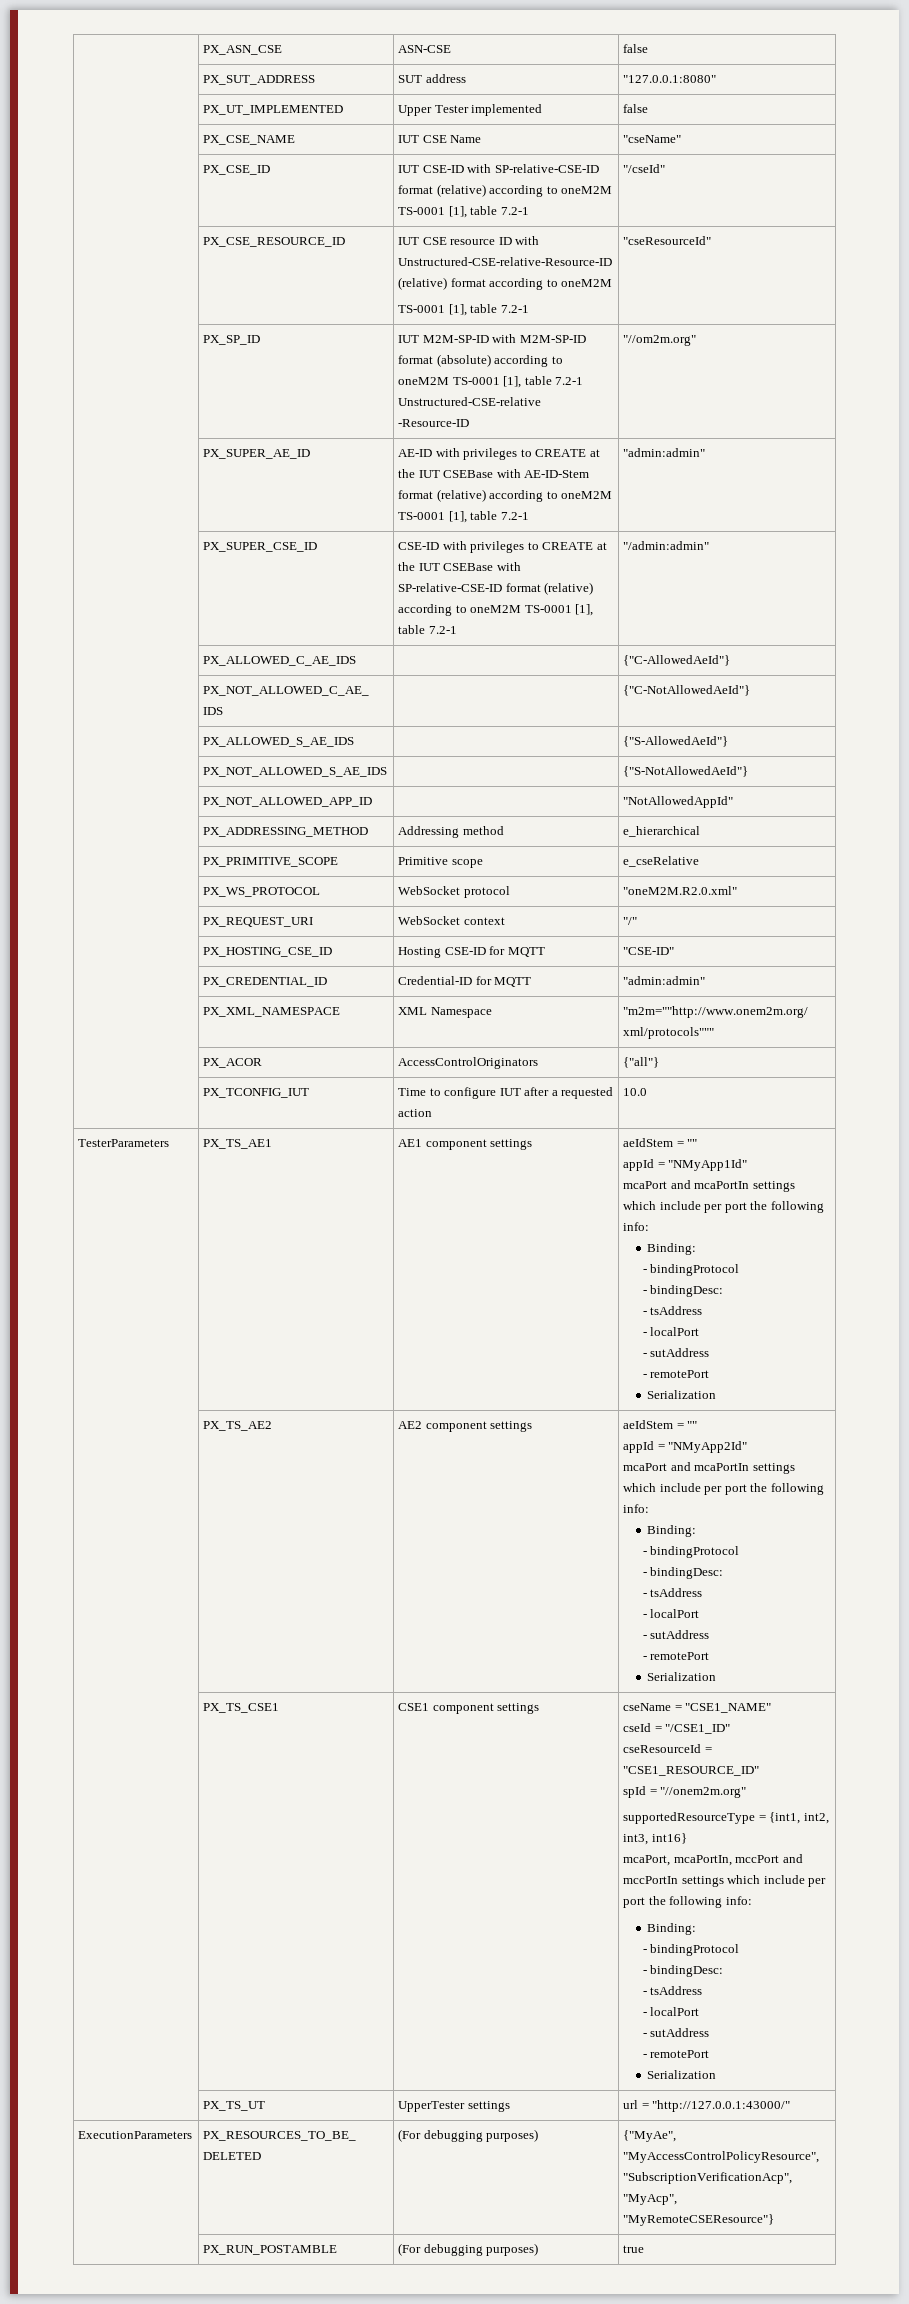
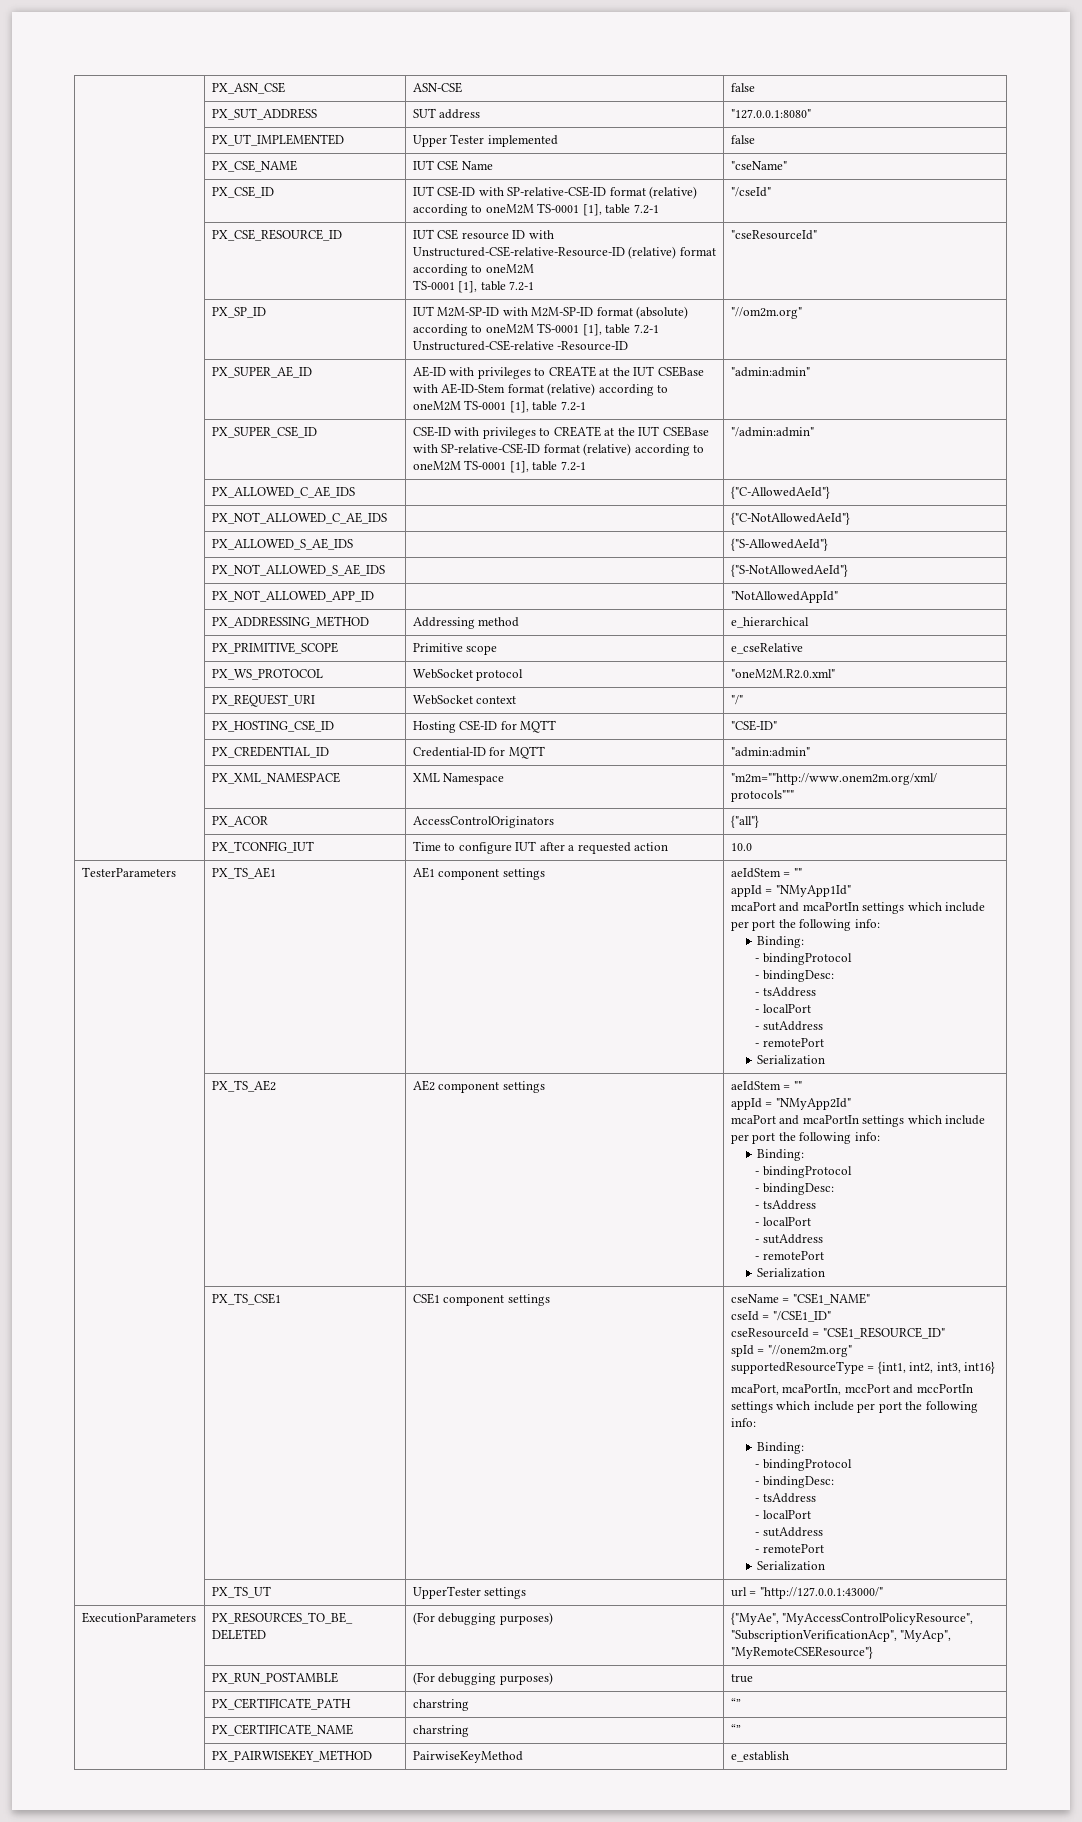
(645, 2249) none -> [211,1698,351,1710] [412,1699,469,1711] [730,1698,741,1708] [211,1724,353,1736] [412,1725,469,1737] [730,1724,741,1734] [211,1750,372,1762] [412,1751,523,1763] [730,1751,789,1762] // | PX_CERTIFICATE_PATH | charstring | “” // | PX_CERTIFICATE_NAME | charstring | “” // | PX_PAIRWISEKEY_METHOD | PairwiseKeyMethod | e_establish

